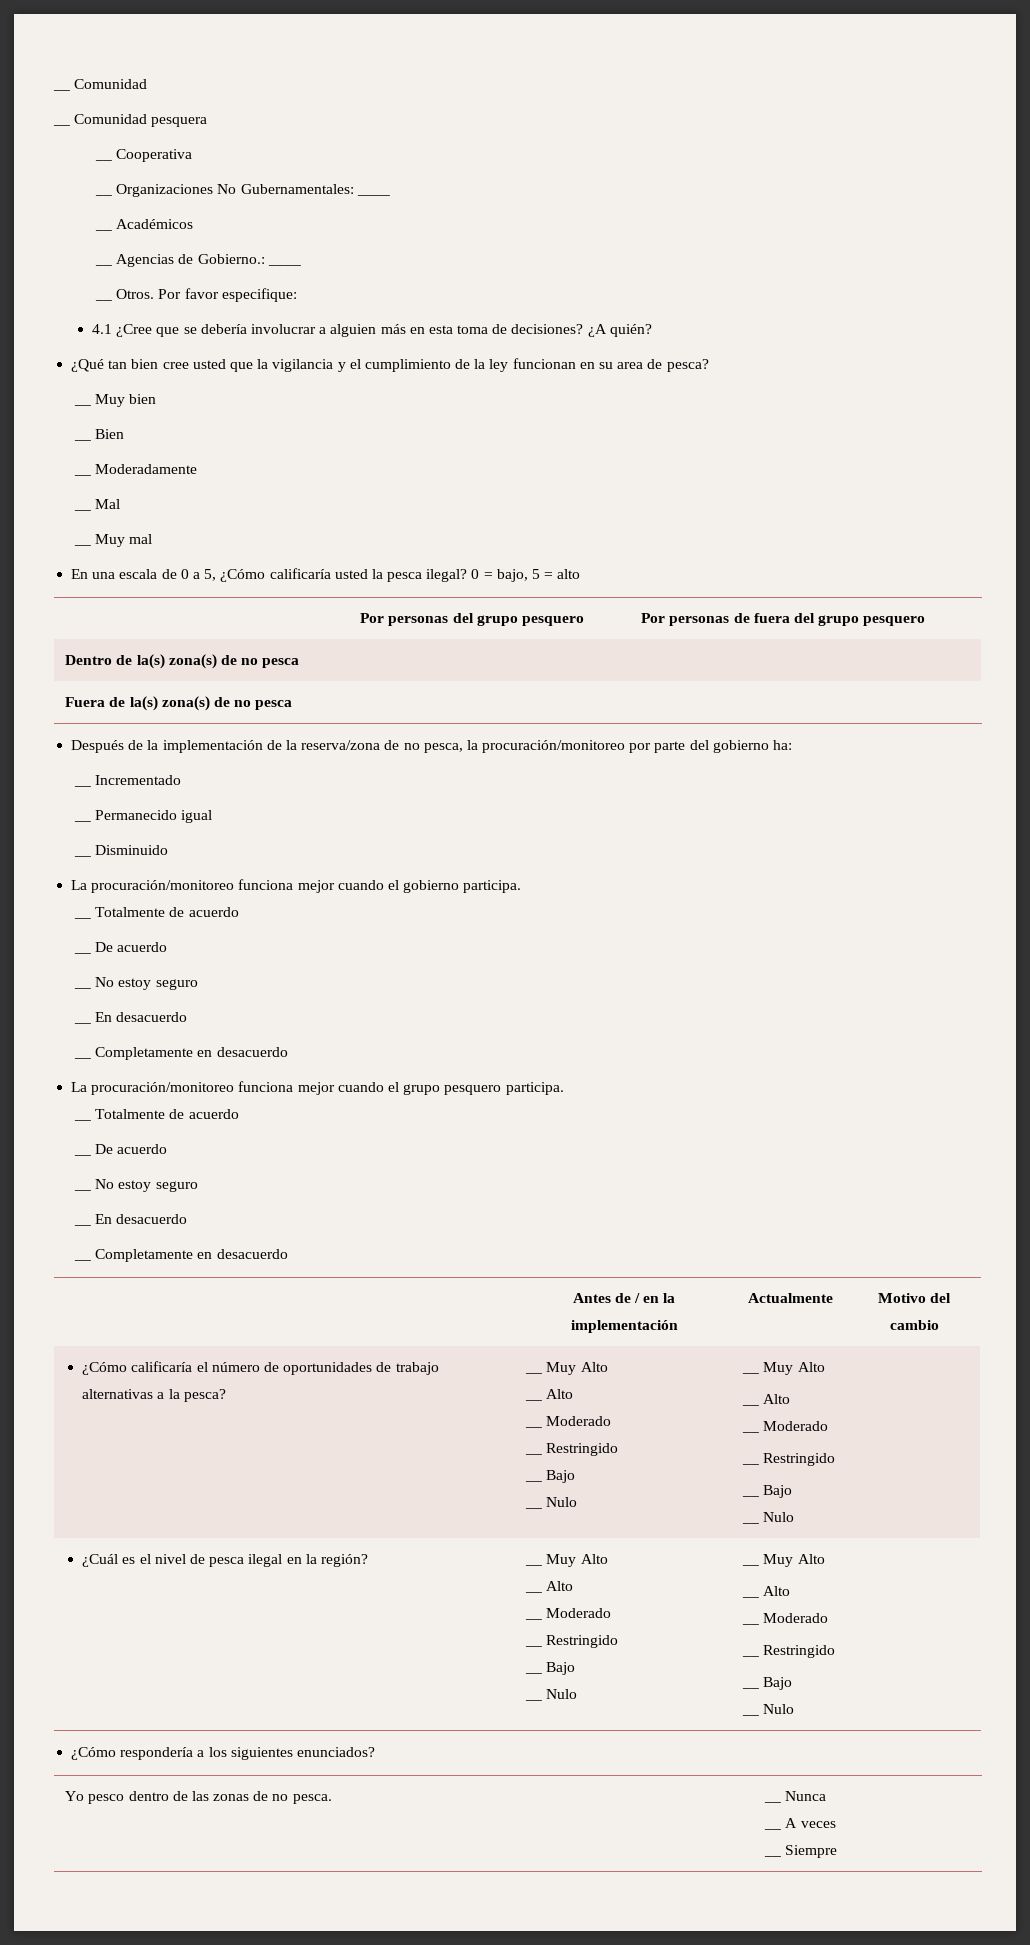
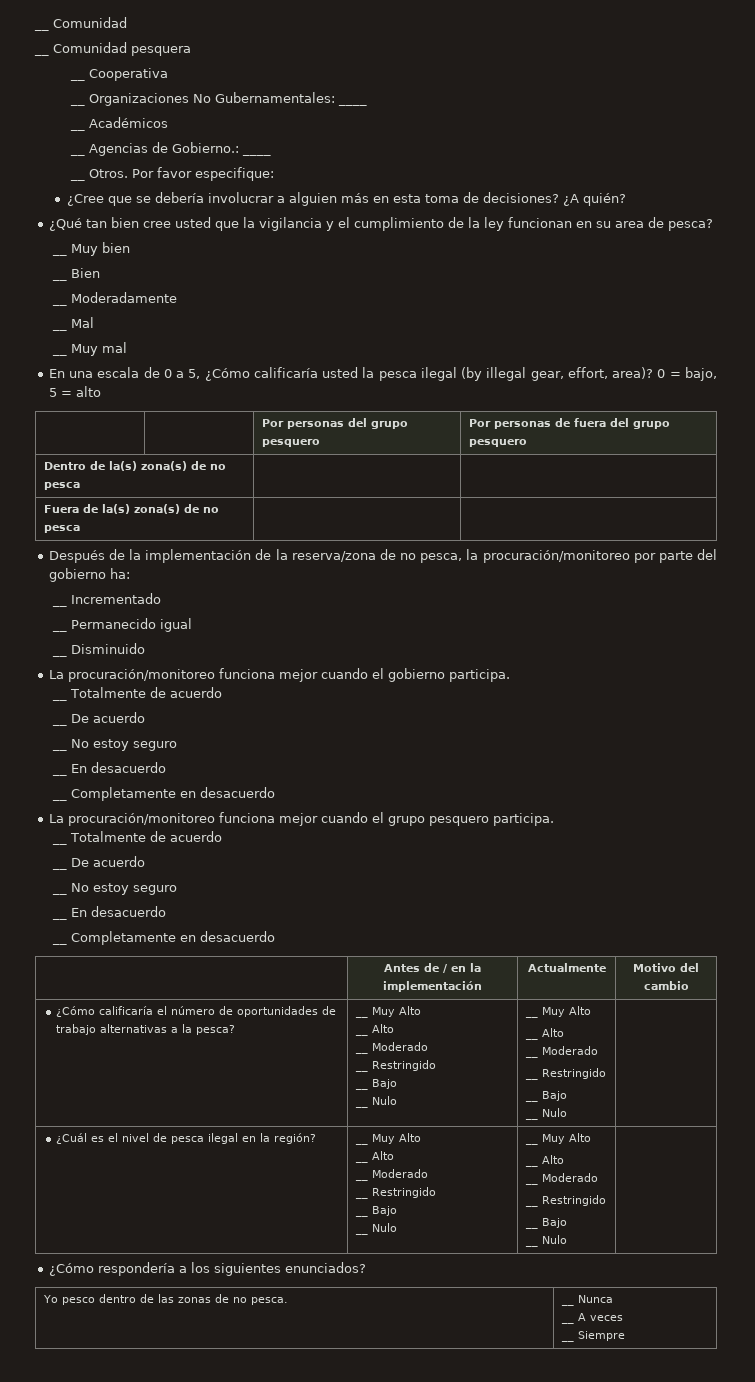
[92,324,113,334] 4.1 -> (274, 174) none
[426,569,468,582] ilegal? -> [420,367,654,381] ilegal (by illegal gear, effort, area)?

